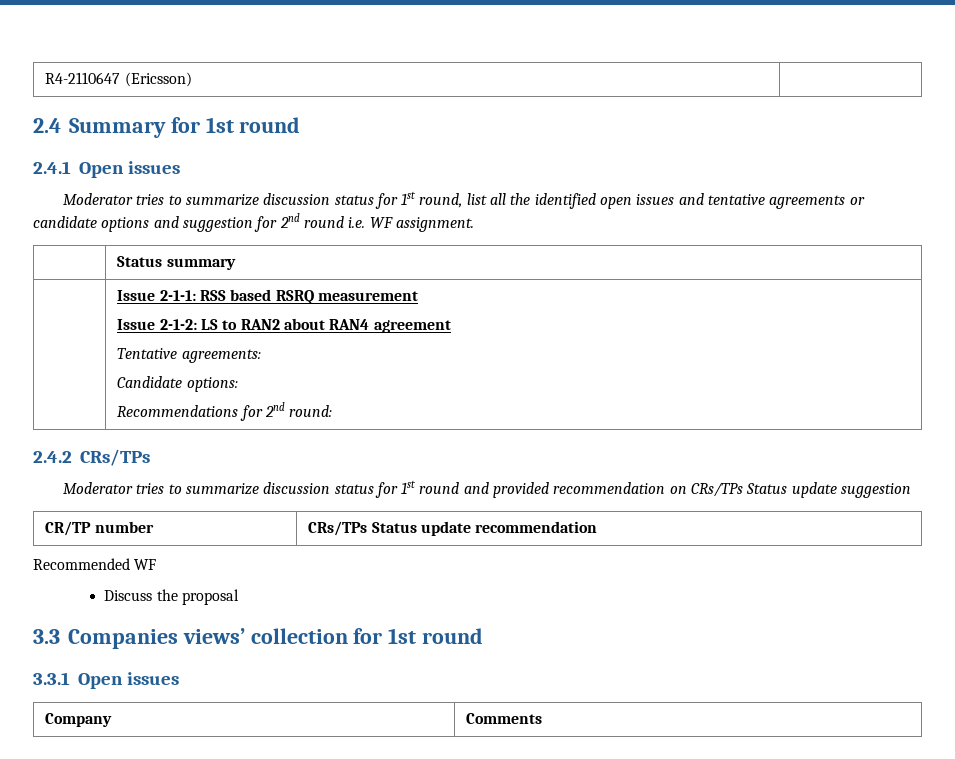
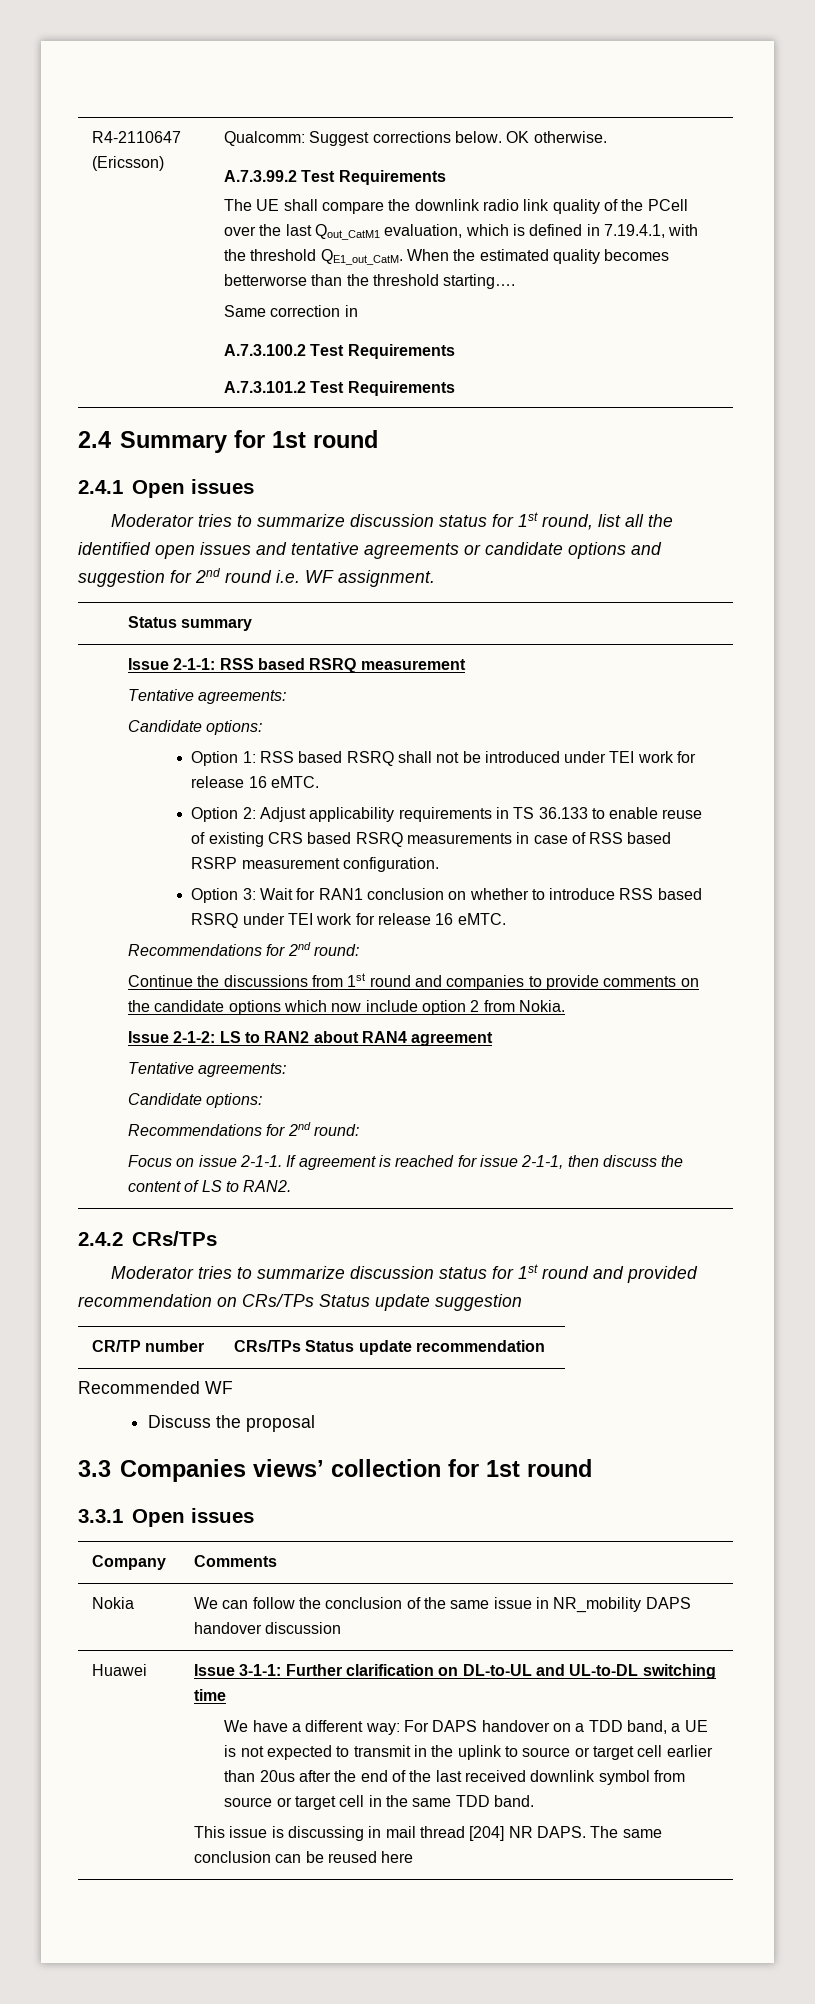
(192, 79) none -> [223,131,607,146] [223,170,446,185] [223,199,688,214] [223,224,699,240] [223,249,670,265] [223,274,516,289] [223,305,358,317] [223,344,455,359] [223,381,455,396] Qualcomm: Suggest corrections below. OK otherwise. // A.7.3.99.2 Test Requirements // The UE shall compare the downlink radio link quality of the PCell over the last Qout_CatM1 evaluation, which is defined in 7.19.4.1, with the threshold QE1_out_CatM. When the estimated quality becomes betterworse than the threshold starting…. // Same correction in // A.7.3.100.2 Test Requirements // A.7.3.101.2 Test Requirements
(418, 296) none -> [127,689,287,704] [127,720,263,735] [191,751,697,766] [191,776,319,788] [191,807,703,822] [191,832,672,847] [191,857,439,872] [191,888,702,903] [191,913,506,928] [127,942,359,956] [127,973,699,990] [127,1000,565,1015] // Tentative agreements: // Candidate options: // Option 1: RSS based RSRQ shall not be introduced under TEI work for release 16 eMTC. // Option 2: Adjust applicability requirements in TS 36.133 to enable reuse of existing CRS based RSRQ measurements in case of RSS based RSRP measurement configuration. // Option 3: Wait for RAN1 conclusion on whether to introduce RSS based RSRQ under TEI work for release 16 eMTC. // Recommendations for 2nd round: // Continue the discussions from 1st round and companies to provide comments on the candidate options which now include option 2 from Nokia.
(333, 411) none -> [127,1155,684,1170] [127,1180,292,1192] // Focus on issue 2-1-1. If agreement is reached for issue 2-1-1, then discuss the content of LS to RAN2.
(543, 718) none -> [91,1597,134,1609] [193,1597,691,1613] [193,1622,342,1634] [91,1664,147,1676] [193,1664,716,1679] [193,1689,226,1701] [224,1720,708,1735] [224,1745,713,1760] [224,1770,685,1785] [224,1795,535,1810] [193,1826,662,1841] [193,1851,414,1863] // Nokia | We can follow the conclusion of the same issue in NR_mobility DAPS handover discussion // Huawei | Issue 3-1-1: Further clarification on DL-to-UL and UL-to-DL switching time // We have a different way: For DAPS handover on a TDD band, a UE is not expected to transmit in the uplink to source or target cell earlier than 20us after the end of the last received downlink symbol from source or target cell in the same TDD band. // This issue is discussing in mail thread [204] NR DAPS. The same conclusion can be reused here

